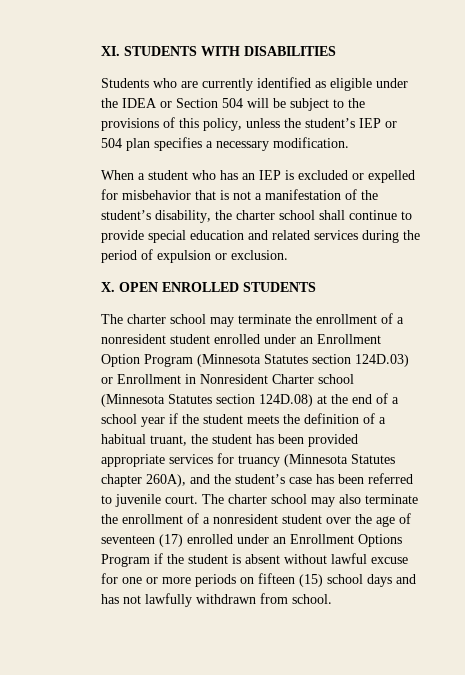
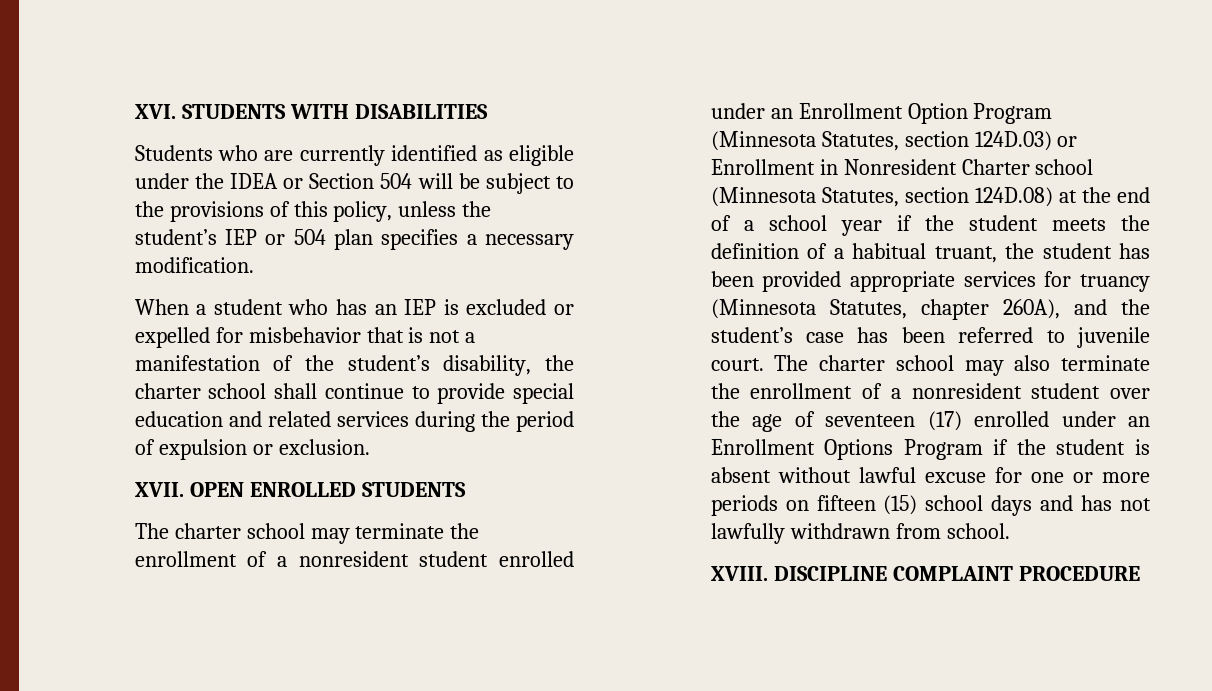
[100,46,120,56] XI. -> [134,104,176,119] XVI.
[100,282,115,292] X. -> [134,482,184,497] XVII.
[263,354,308,364] Statutes -> [821,131,899,151] Statutes,
[167,394,212,404] Statutes -> [821,187,899,207] Statutes,
[350,454,395,464] Statutes -> [829,299,907,319] Statutes,
(332, 599) none -> [710,566,1140,581] // XVIII. DISCIPLINE COMPLAINT PROCEDURE

